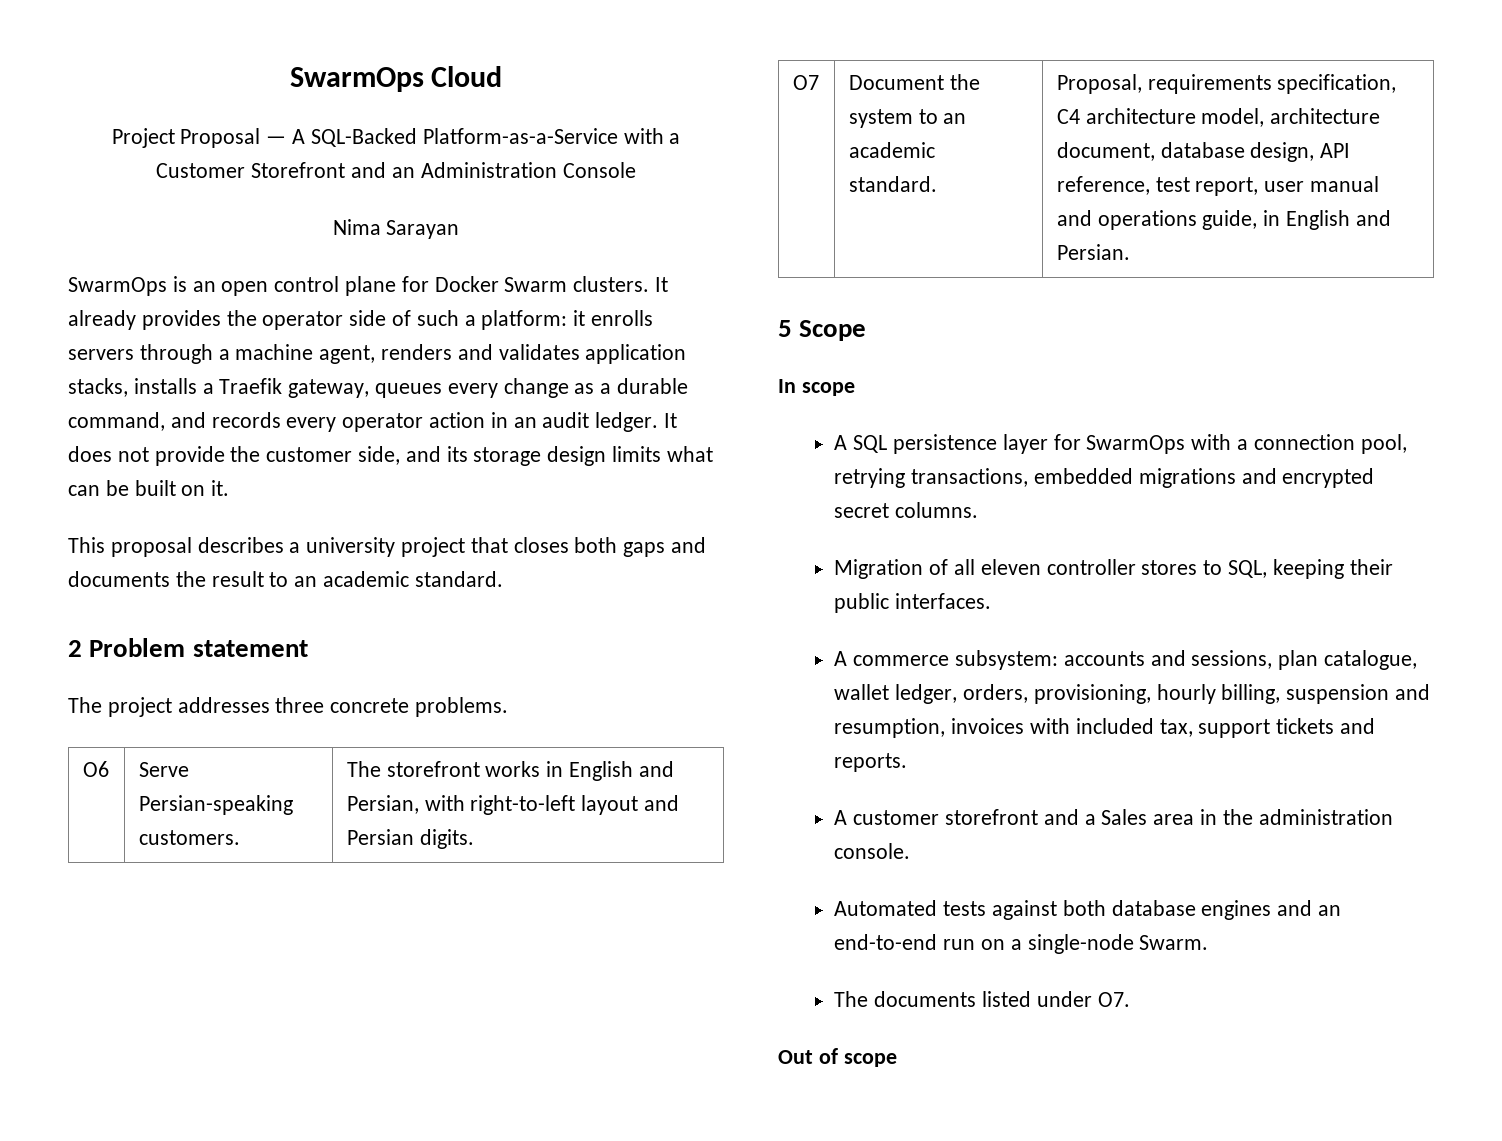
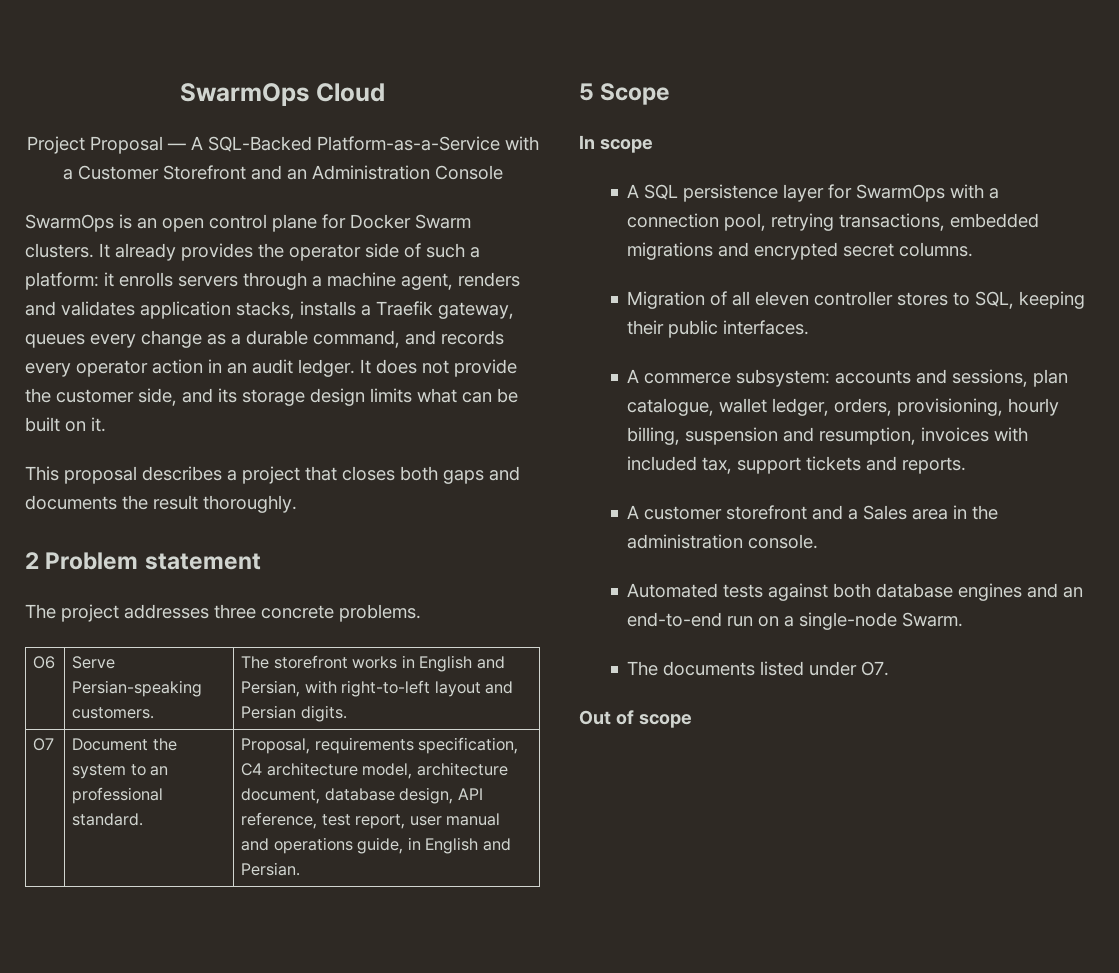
[332,219,460,239] // Nima Sarayan -> (503, 172) none
[306,537,396,557] university -> (237, 475) none
[269,571,503,587] to an academic standard. -> [203,495,297,513] thoroughly.
[848,142,935,158] academic -> [72,787,164,804] professional

